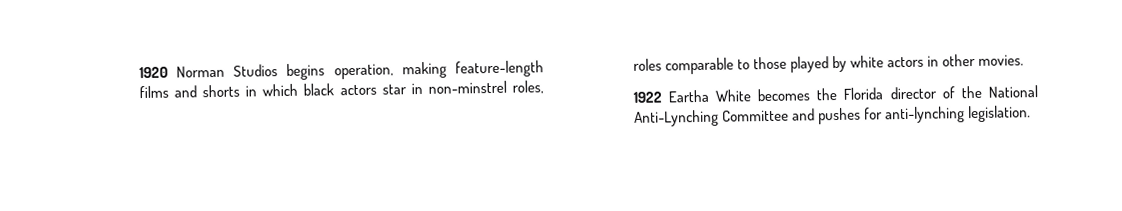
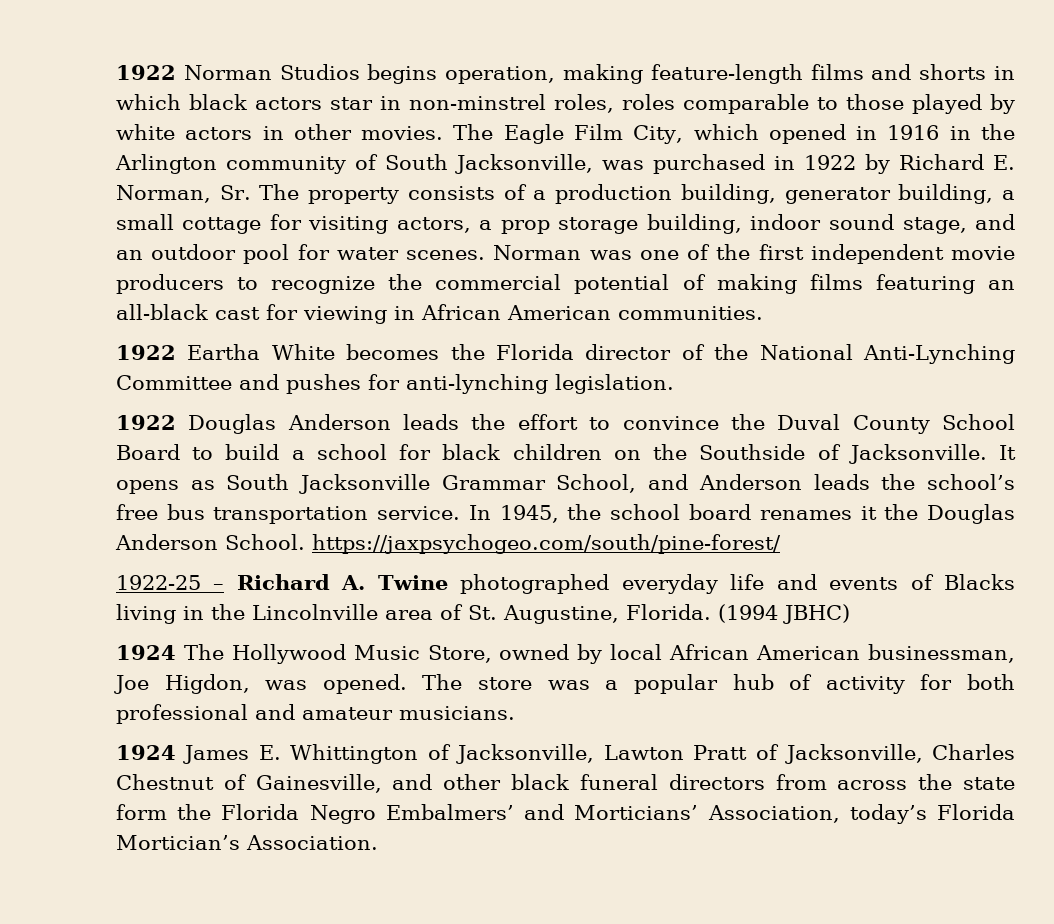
[138,66,168,79] 1920 -> [115,65,176,80] 1922
(1025, 60) none -> [453,124,1015,144] [114,154,1015,174] [115,184,1016,204] [115,214,1016,234] [115,244,1015,264] [115,274,1016,294] [115,304,763,324] The Eagle Film City, which opened in 1916 in the Arlington community of South Jacksonville, was purchased in 1922 by Richard E. Norman, Sr. The property consists of a production building, generator building, a small cottage for visiting actors, a prop storage building, indoor sound stage, and an outdoor pool for water scenes. Norman was one of the first independent movie producers to recognize the commercial potential of making films featuring an all-black cast for viewing in African American communities.
(1032, 114) none -> [115,414,1015,434] [115,444,1017,464] [115,474,1015,494] [115,504,1016,524] [114,534,781,554] [115,574,1015,594] [115,604,850,624] [115,644,1016,664] [113,674,1015,694] [115,704,515,724] [115,744,1016,764] [115,774,1015,793] [115,804,1016,824] [115,835,378,850] // 1922 Douglas Anderson leads the effort to convince the Duval County School Board to build a school for black children on the Southside of Jacksonville. It opens as South Jacksonville Grammar School, and Anderson leads the school’s free bus transportation service. In 1945, the school board renames it the Douglas Anderson School. https://jaxpsychogeo.com/south/pine-forest/ // 1922-25 – Richard A. Twine photographed everyday life and events of Blacks living in the Lincolnville area of St. Augustine, Florida. (1994 JBHC) // 1924 The Hollywood Music Store, owned by local African American businessman, Joe Higdon, was opened. The store was a popular hub of activity for both professional and amateur musicians. // 1924 James E. Whittington of Jacksonville, Lawton Pratt of Jacksonville, Charles Chestnut of Gainesville, and other black funeral directors from across the state form the Florida Negro Embalmers’ and Morticians’ Association, today’s Florida Mortician’s Association.

